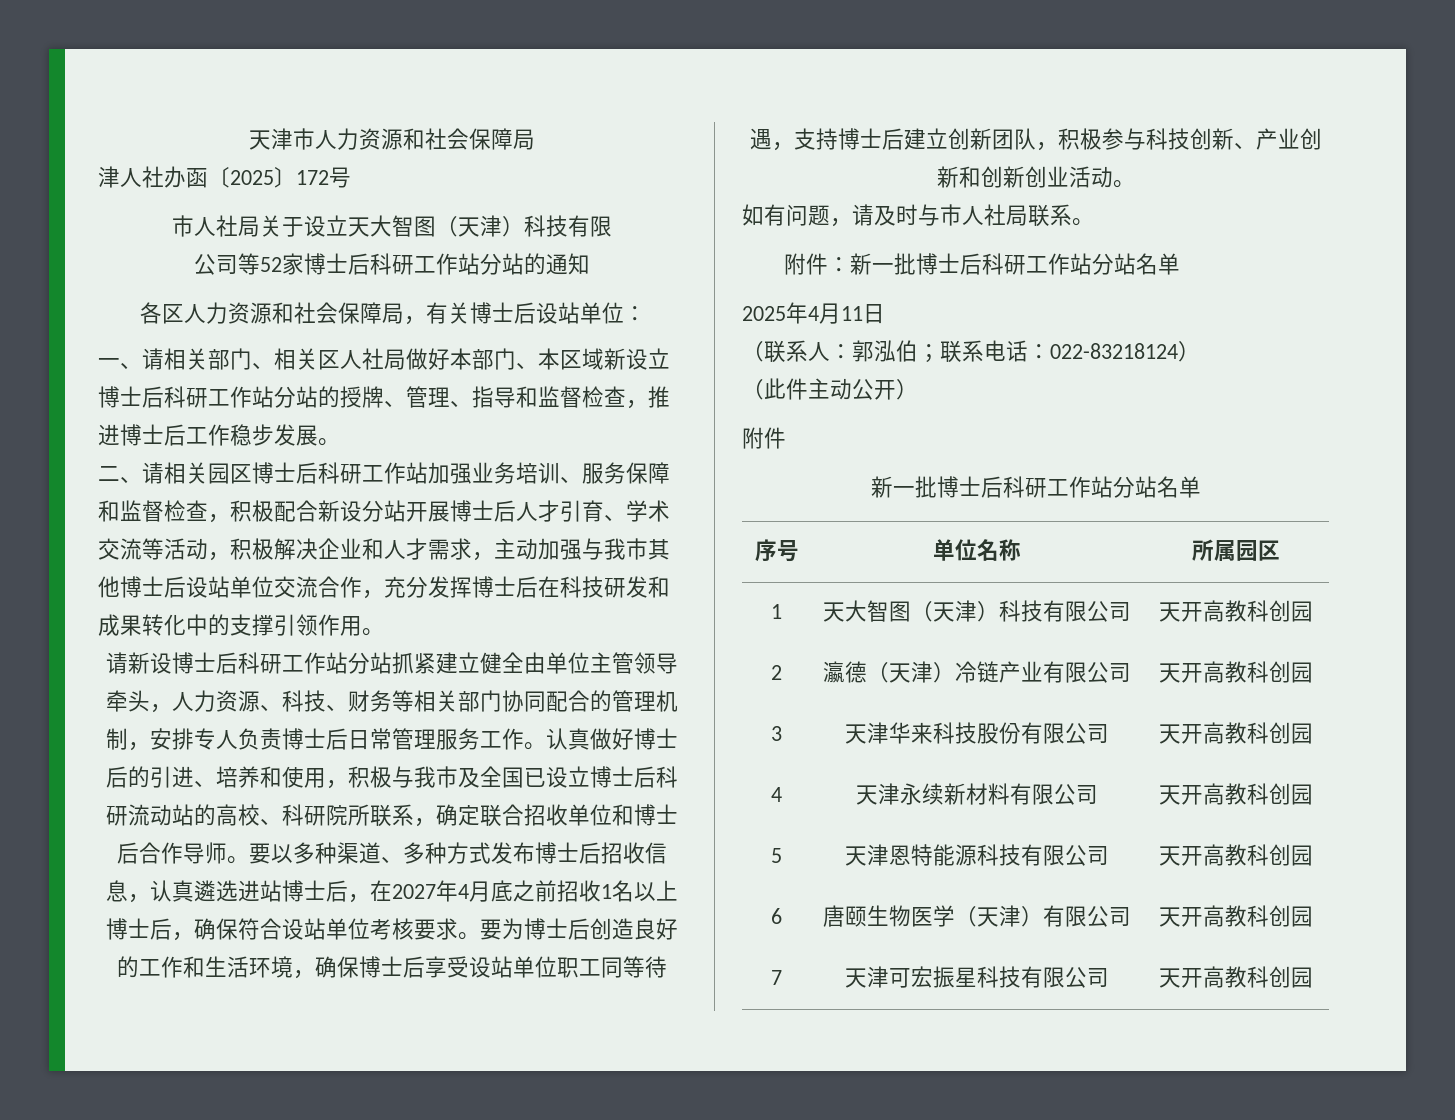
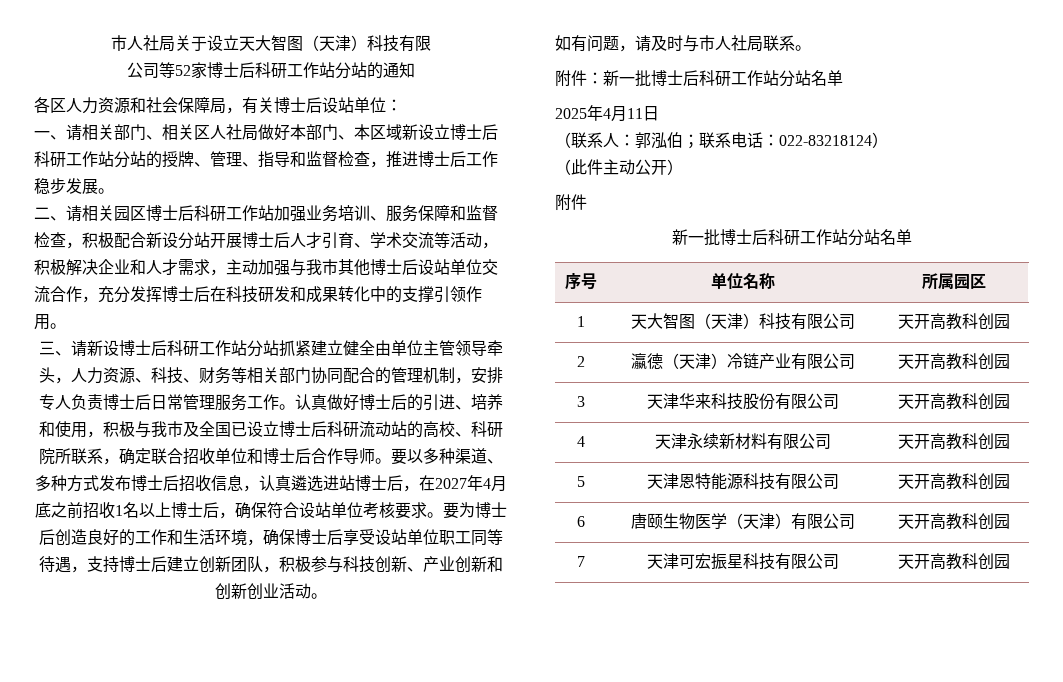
[248,128,535,150] [98,166,351,188] 天津市人力资源和社会保障局 // 津人社办函〔2025〕172号 // -> (111, 43) none
(384, 632) none -> [39,341,71,356] 三、

